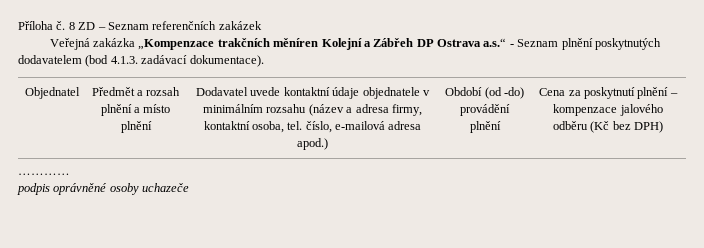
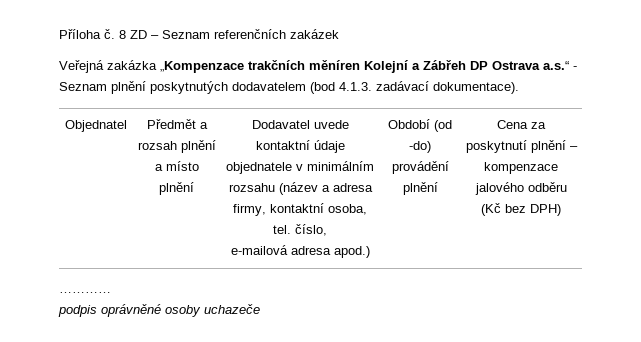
(332, 127) none -> (327, 230) //

